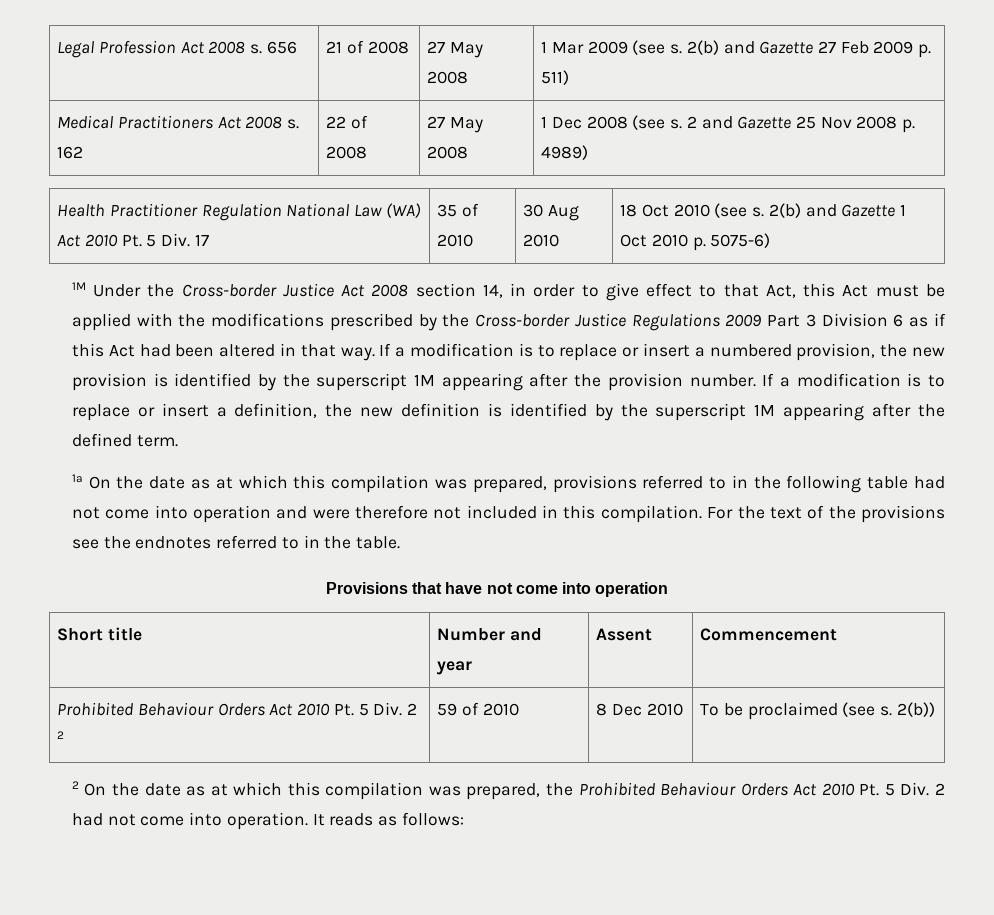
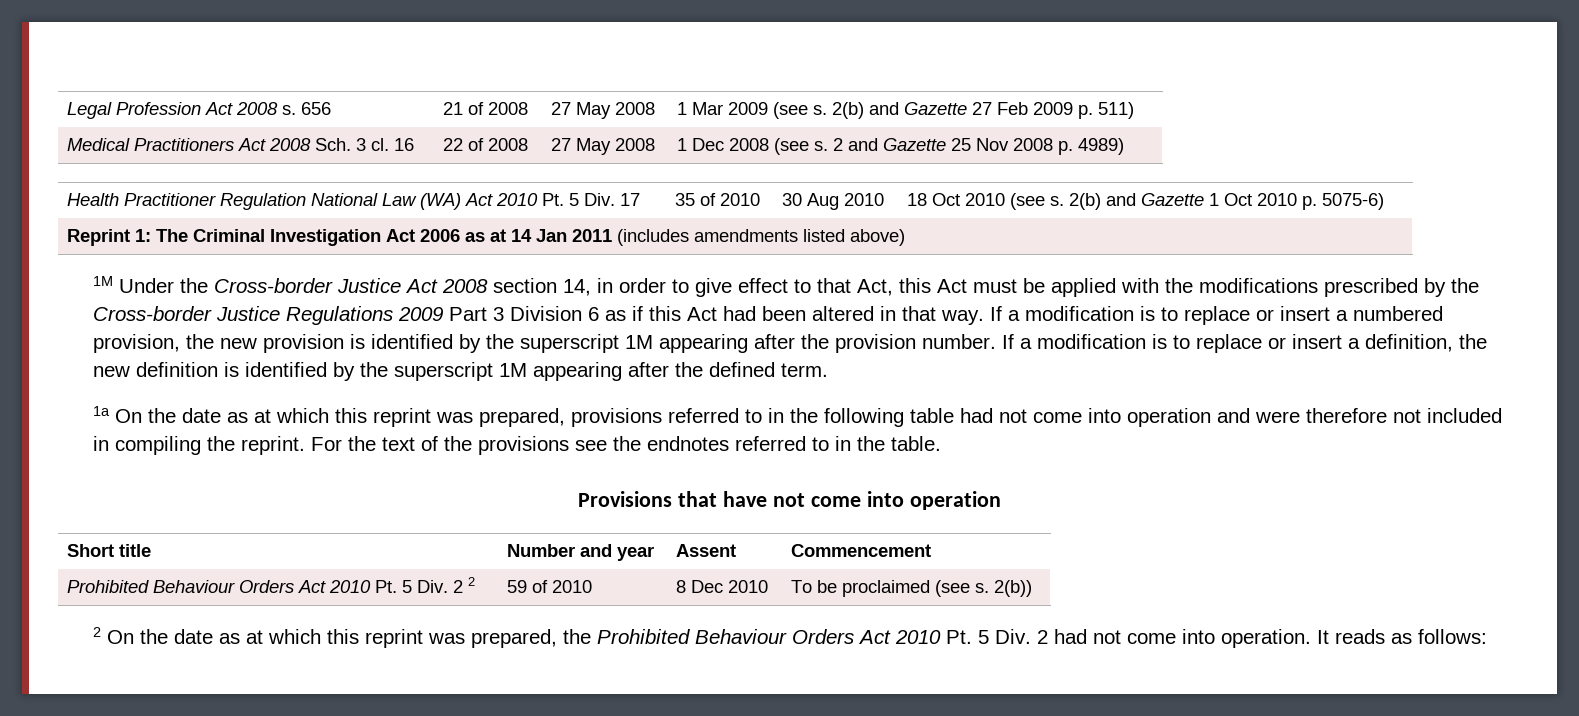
[287,119,300,129] [57,146,84,159] s. 162 -> [315,138,415,151] Sch. 3 cl. 16
(771, 240) none -> [67,229,906,246] // Reprint 1: The Criminal Investigation Act 2006 as at 14 Jan 2011 (includes amendments listed above)
[331,475,430,493] compilation -> [373,408,432,427] reprint
[563,505,702,523] this compilation. -> [115,436,306,455] compiling the reprint.
[325,782,424,800] compilation -> [365,629,424,648] reprint

